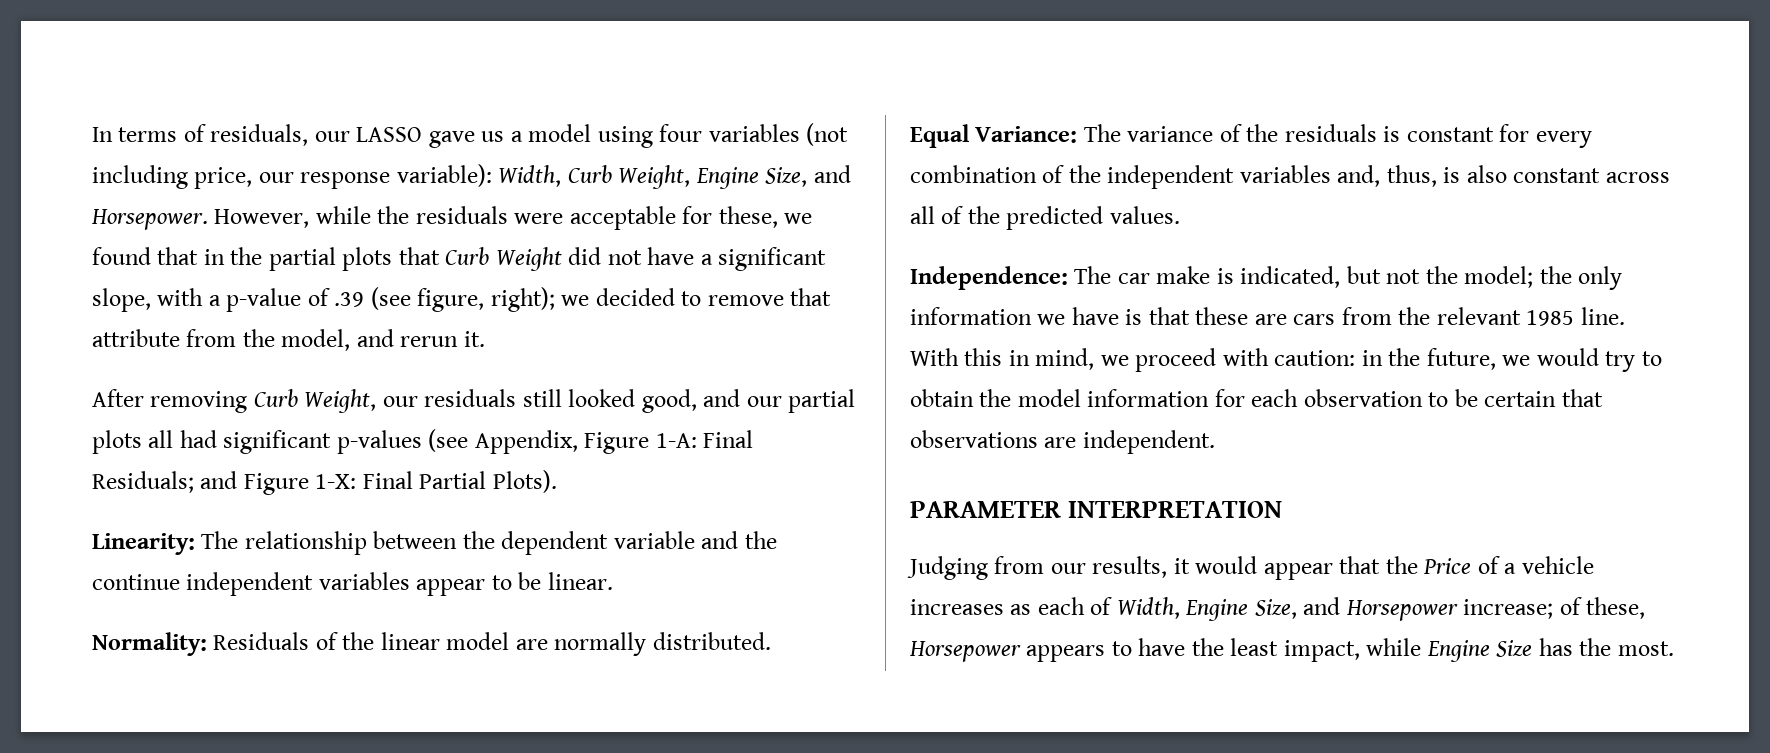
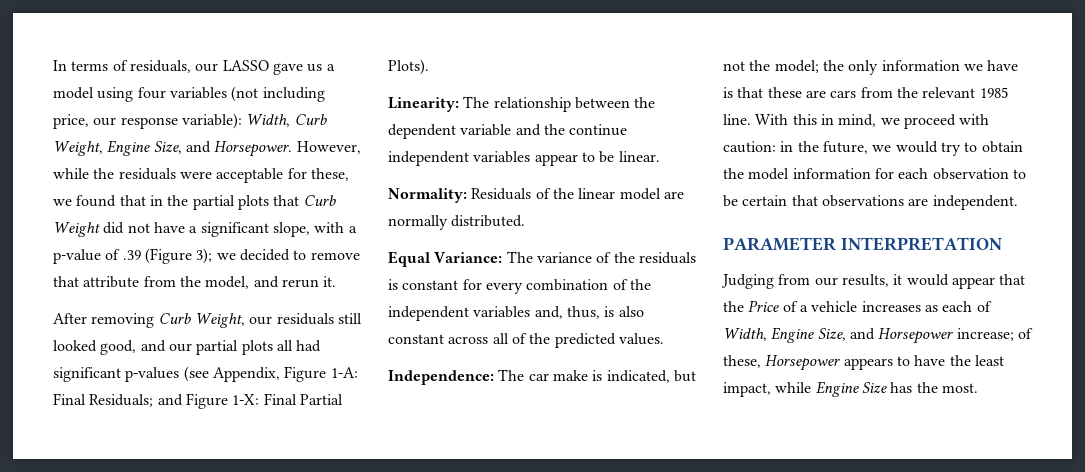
[370,287,555,312] (see figure, right); -> [144,248,213,264] (Figure 3);

